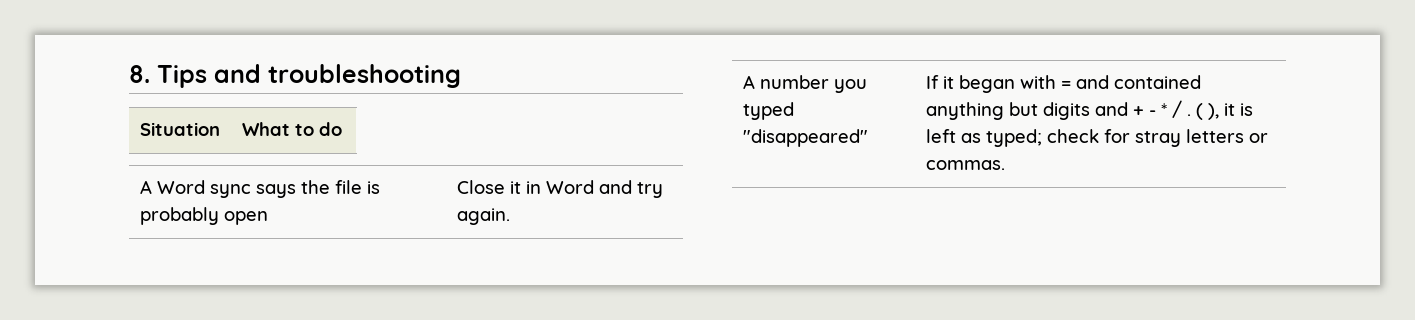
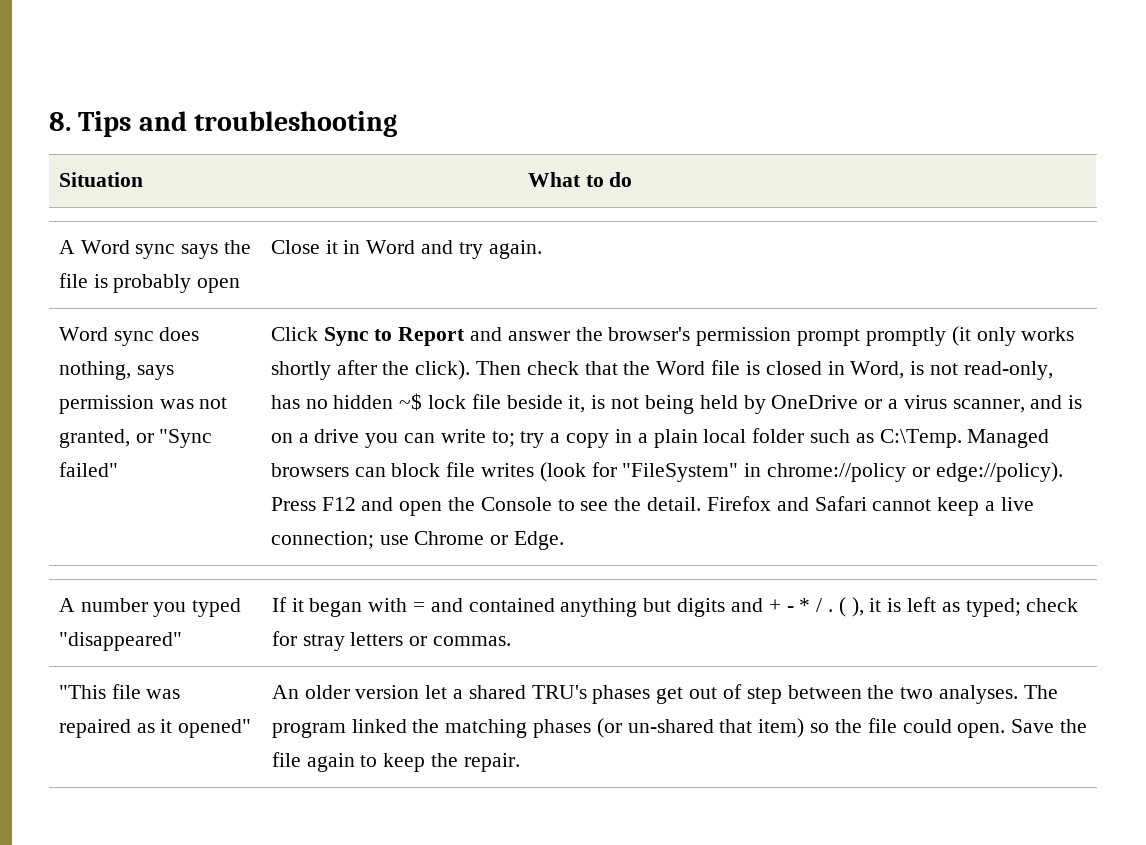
(510, 216) none -> [58,327,200,346] [58,361,174,380] [58,395,228,414] [58,429,213,448] [58,462,118,477] [270,326,1075,346] [270,360,1053,380] [270,393,1083,414] [270,428,1050,448] [270,462,1063,482] [270,496,1034,516] [270,531,565,550] // Word sync does nothing, says permission was not granted, or "Sync failed" | Click Sync to Report and answer the browser's permission prompt promptly (it only works shortly after the click). Then check that the Word file is closed in Word, is not read-only, has no hidden ~$ lock file beside it, is not being held by OneDrive or a virus scanner, and is on a drive you can write to; try a copy in a plain local folder such as C:\Temp. Managed browsers can block file writes (look for "FileSystem" in chrome://policy or edge://policy). Press F12 and open the Console to see the detail. Firefox and Safari cannot keep a live connection; use Chrome or Edge.
(1005, 165) none -> [58,684,181,699] [58,719,252,738] [271,684,1058,704] [271,718,1087,738] [271,752,520,772] // "This file was repaired as it opened" | An older version let a shared TRU's phases get out of step between the two analyses. The program linked the matching phases (or un-shared that item) so the file could open. Save the file again to keep the repair.

